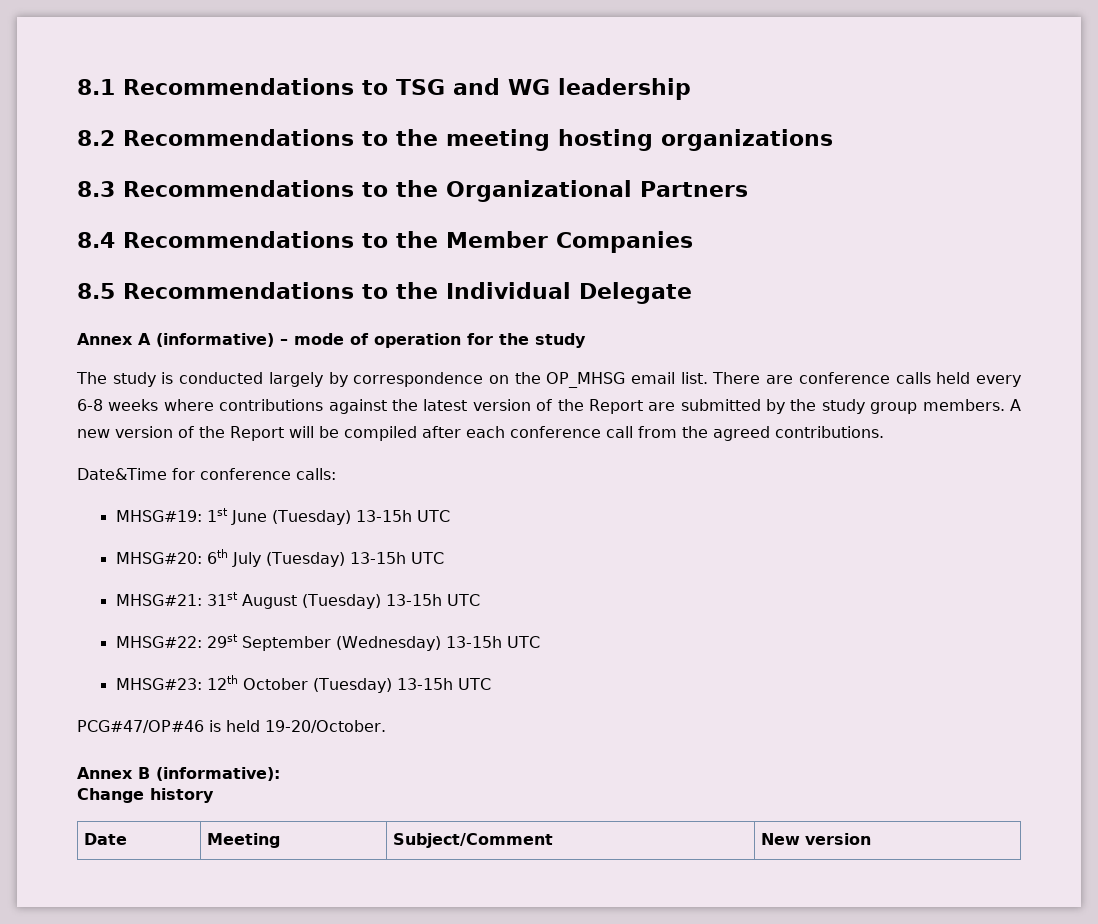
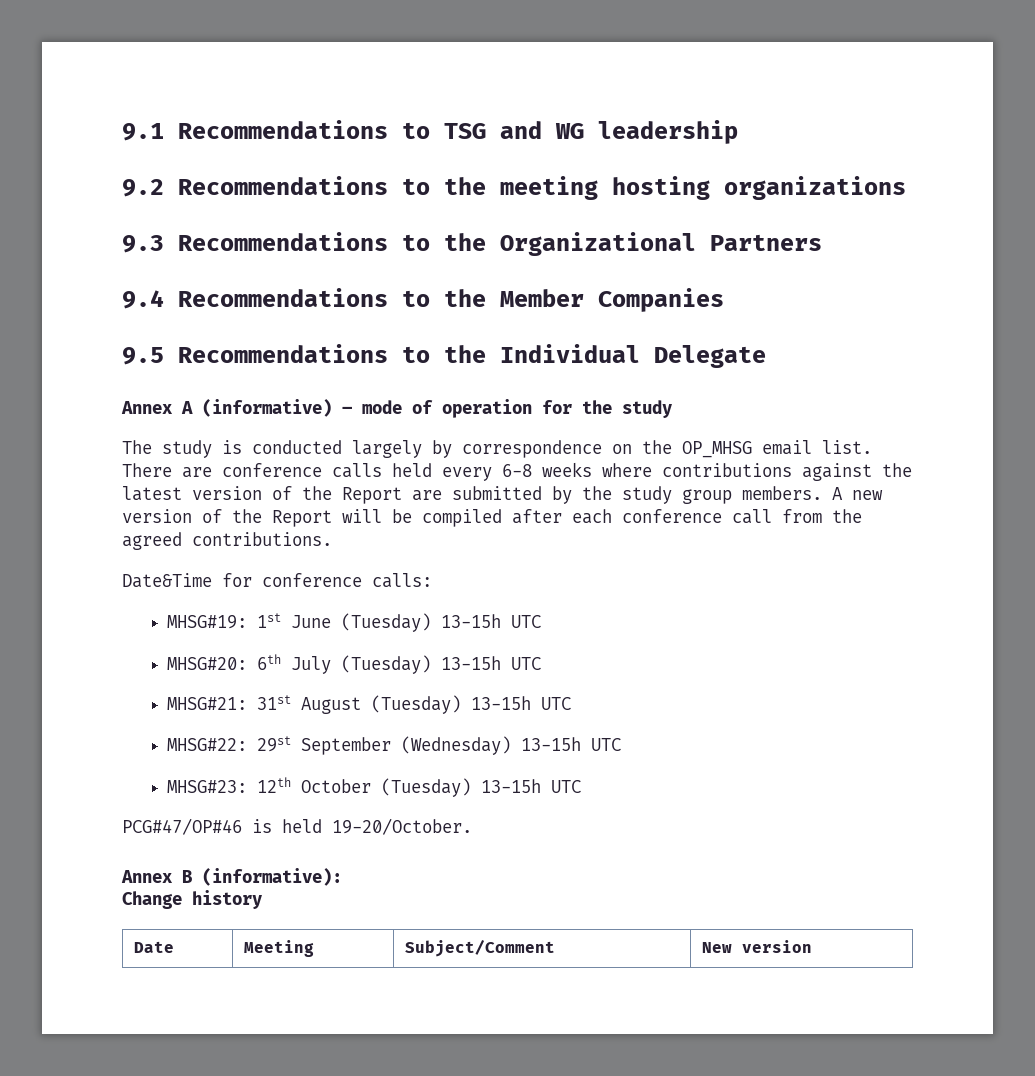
[77,79,115,95] 8.1 -> [122,123,164,141] 9.1
[77,130,115,146] 8.2 -> [122,179,164,197] 9.2
[77,181,115,197] 8.3 -> [122,235,164,253] 9.3
[77,232,115,248] 8.4 -> [122,290,164,309] 9.4
[77,283,115,299] 8.5 -> [122,347,164,365] 9.5

